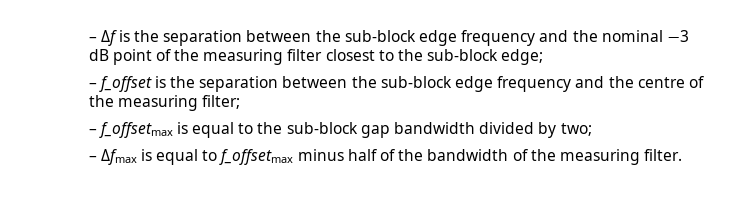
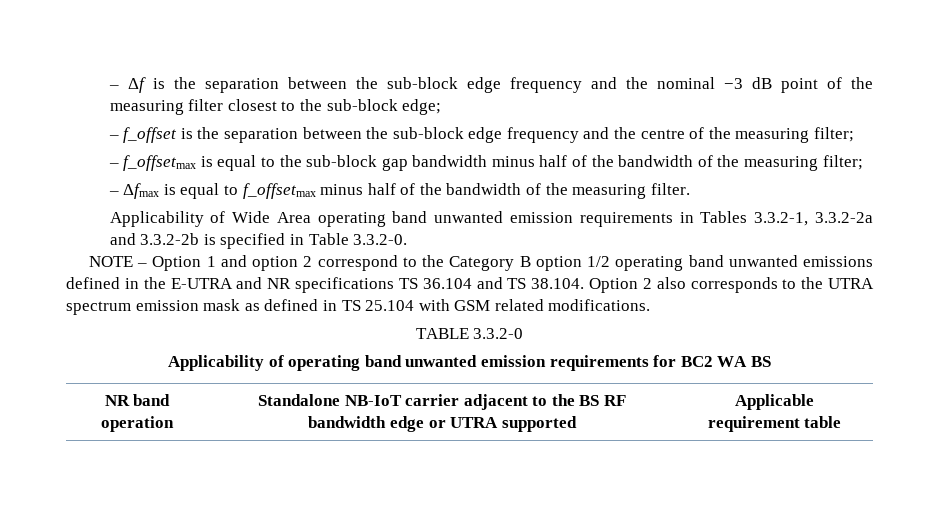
[479,122,592,138] divided by two; -> [491,155,863,171] minus half of the bandwidth of the measuring filter;
(683, 155) none -> [109,211,874,227] [109,233,408,249] [88,255,874,271] [66,277,875,293] [66,299,651,315] [415,328,524,339] [168,355,771,371] [104,394,171,406] [101,416,174,432] [257,394,627,410] [308,416,577,432] [735,394,814,410] [707,416,842,432] // Applicability of Wide Area operating band unwanted emission requirements in Tables 3.3.2-1, 3.3.2-2a and 3.3.2-2b is specified in Table 3.3.2-0. // NOTE – Option 1 and option 2 correspond to the Category B option 1/2 operating band unwanted emissions defined in the E-UTRA and NR specifications TS 36.104 and TS 38.104. Option 2 also corresponds to the UTRA spectrum emission mask as defined in TS 25.104 with GSM related modifications. // TABLE 3.3.2-0 // Applicability of operating band unwanted emission requirements for BC2 WA BS // NR band operation | Standalone NB-IoT carrier adjacent to the BS RF bandwidth edge or UTRA supported | Applicable requirement table

